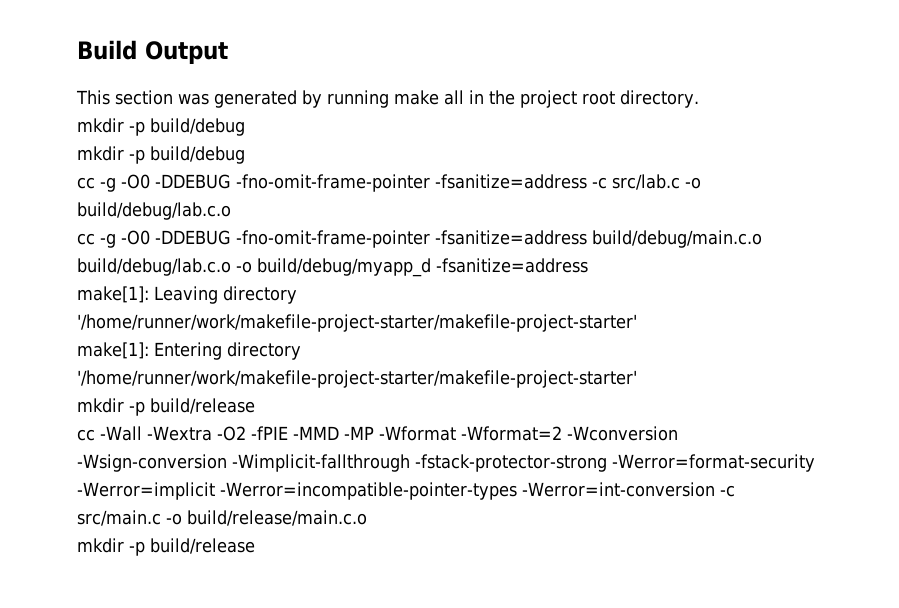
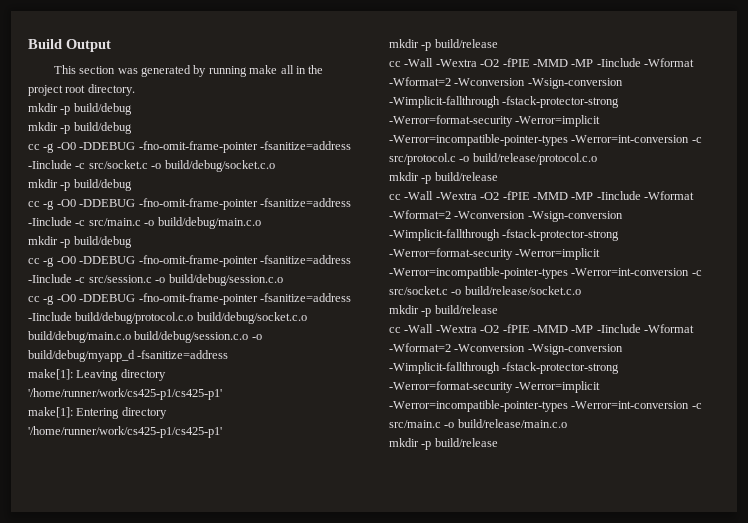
[592,174,701,190] [77,202,231,220] [77,230,762,248] [77,258,231,276] -c src/lab.c -o build/debug/lab.c.o // cc -g -O0 -DDEBUG -fno-omit-frame-pointer -fsanitize=address build/debug/main.c.o build/debug/lab.c.o -> [28,160,275,172] [28,179,132,191] [28,198,351,210] [28,217,261,229] [28,236,132,248] [28,255,351,267] [28,274,283,286] [28,293,351,305] [28,312,307,324] [28,331,249,343] -Iinclude -c src/socket.c -o build/debug/socket.c.o // mkdir -p build/debug // cc -g -O0 -DDEBUG -fno-omit-frame-pointer -fsanitize=address -Iinclude -c src/main.c -o build/debug/main.c.o // mkdir -p build/debug // cc -g -O0 -DDEBUG -fno-omit-frame-pointer -fsanitize=address -Iinclude -c src/session.c -o build/debug/session.c.o // cc -g -O0 -DDEBUG -fno-omit-frame-pointer -fsanitize=address -Iinclude build/debug/protocol.c.o build/debug/socket.c.o build/debug/main.c.o build/debug/session.c.o
[77,314,637,332] '/home/runner/work/makefile-project-starter/makefile-project-starter' -> [28,388,222,400] '/home/runner/work/cs425-p1/cs425-p1'
[77,370,637,388] '/home/runner/work/makefile-project-starter/makefile-project-starter' -> [28,426,222,438] '/home/runner/work/cs425-p1/cs425-p1'
(374, 433) none -> [596,58,694,67] [389,77,623,89] [389,96,620,108] [389,115,601,127] [389,134,702,146] [389,153,597,165] [389,172,498,184] [389,191,694,200] [389,210,623,222] [389,229,620,241] [389,248,601,260] [389,267,702,279] [389,286,581,295] [389,305,498,317] [389,324,641,333] -Iinclude -Wformat -Wformat=2 -Wconversion -Wsign-conversion -Wimplicit-fallthrough -fstack-protector-strong -Werror=format-security -Werror=implicit -Werror=incompatible-pointer-types -Werror=int-conversion -c src/protocol.c -o build/release/protocol.c.o // mkdir -p build/release // cc -Wall -Wextra -O2 -fPIE -MMD -MP -Iinclude -Wformat -Wformat=2 -Wconversion -Wsign-conversion -Wimplicit-fallthrough -fstack-protector-strong -Werror=format-security -Werror=implicit -Werror=incompatible-pointer-types -Werror=int-conversion -c src/socket.c -o build/release/socket.c.o // mkdir -p build/release // cc -Wall -Wextra -O2 -fPIE -MMD -MP -Iinclude

